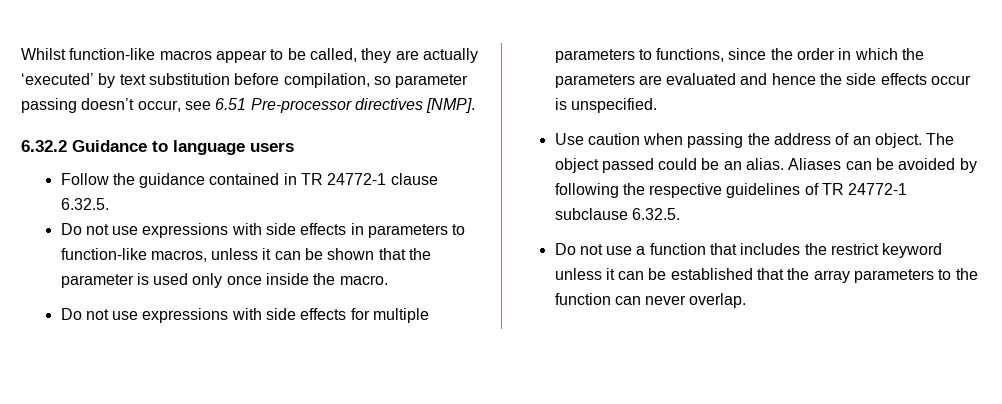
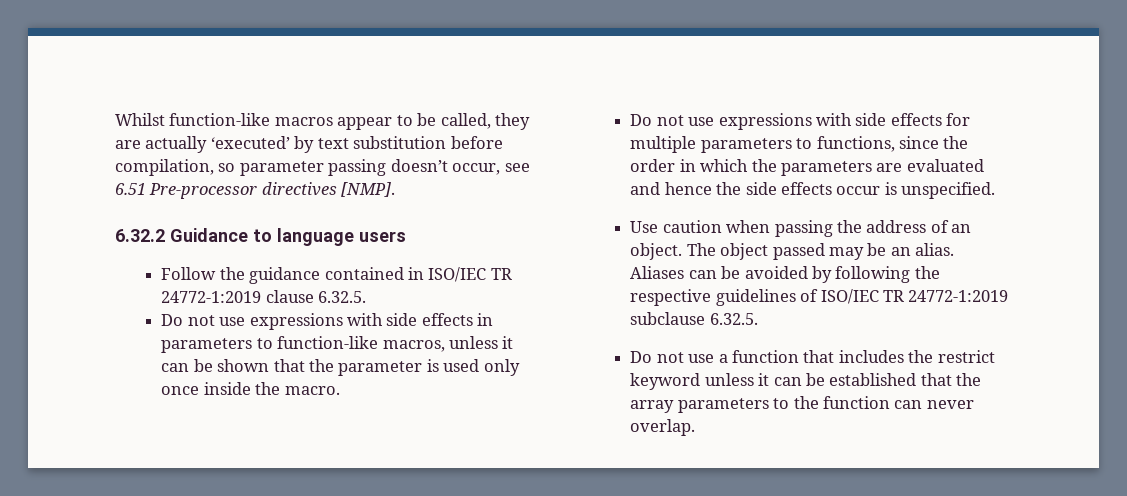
[301,173,387,185] TR 24772-1 -> [428,267,512,282] [161,291,262,303] ISO/IEC TR 24772-1:2019
[658,158,698,170] could -> [829,247,865,260] may
[822,183,908,195] TR 24772-1 -> [820,289,1009,304] ISO/IEC TR 24772-1:2019

